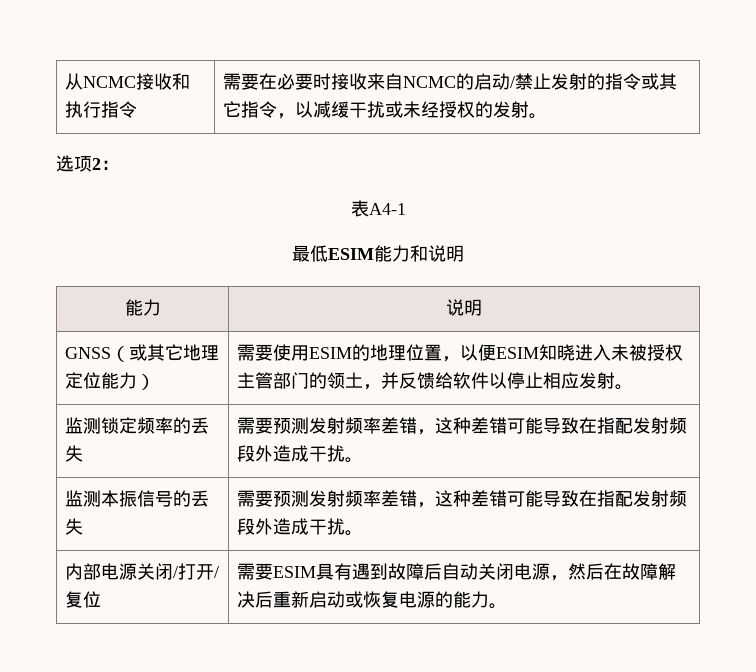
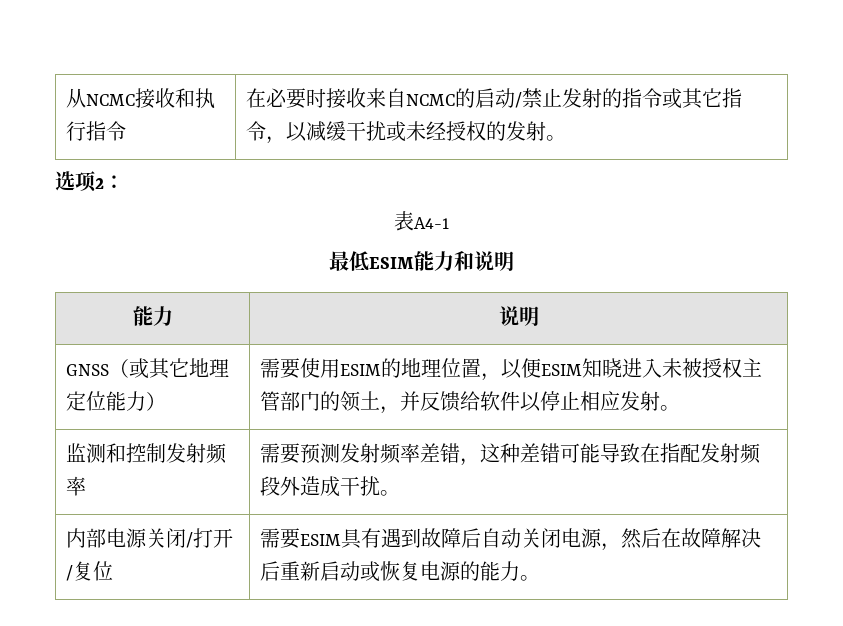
[222,73,259,90] 需要 -> (126, 131) none
[100,417,209,434] [64,445,83,462] [236,417,687,435] [236,445,363,463] [64,490,209,507] [64,518,83,535] 锁定频率的丢失 | 需要预测发射频率差错，这种差错可能导致在指配发射频段外造成干扰。 // 监测本振信号的丢失 -> [105,443,227,464] [65,476,86,496] 和控制发射频率

